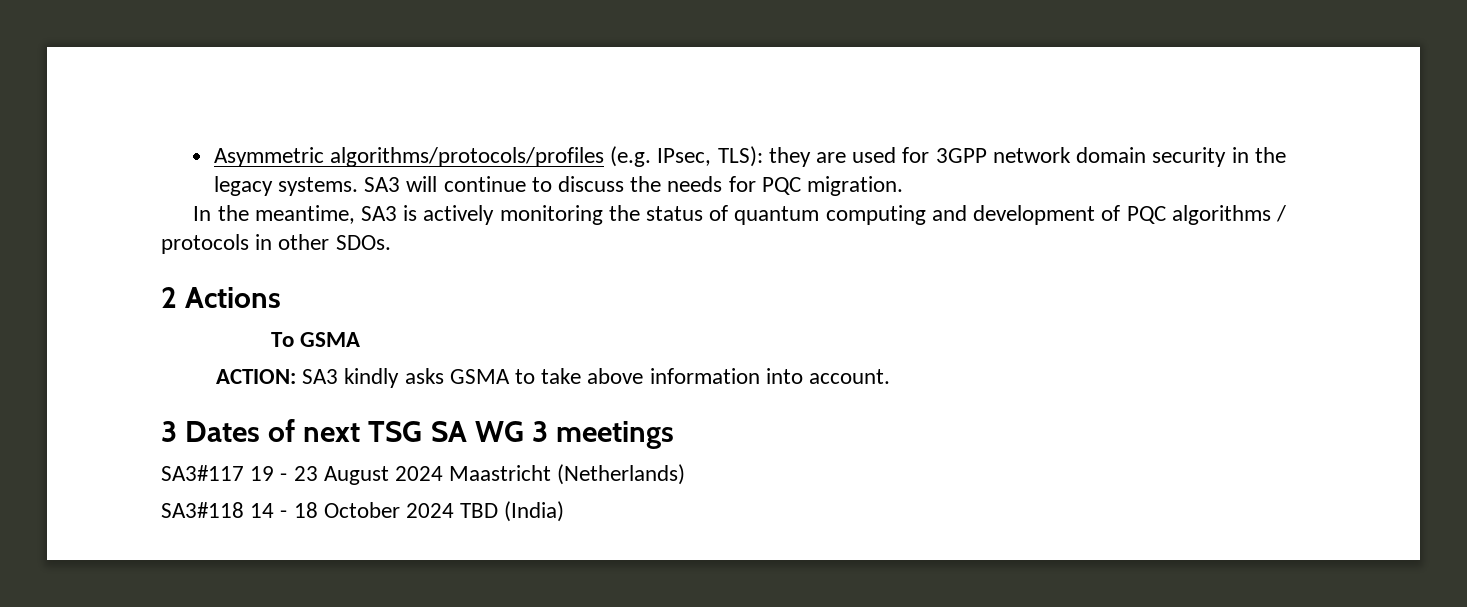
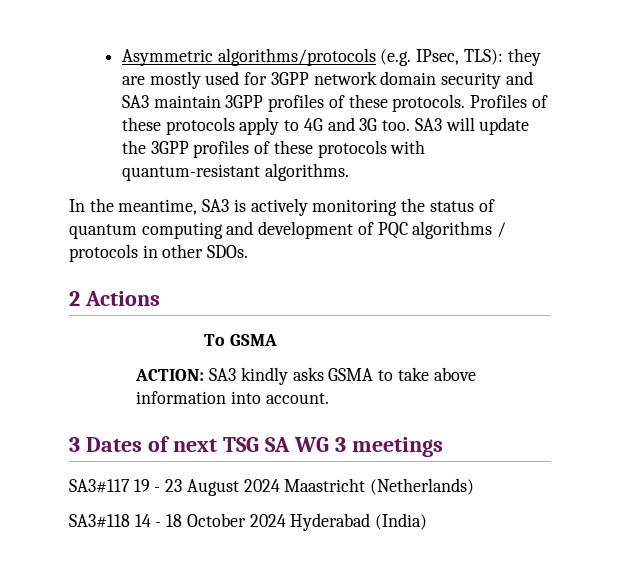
[329,147,604,167] algorithms/protocols/profiles -> [217,48,376,66] algorithms/protocols
(847, 157) none -> [149,71,201,89] mostly
[1231,147,1286,163] [213,176,904,196] in the legacy systems. SA3 will continue to discuss the needs for PQC migration. -> [505,71,533,85] [121,94,548,112] [121,117,530,135] [121,140,426,158] [121,163,349,181] and SA3 maintain 3GPP profiles of these protocols. Profiles of these protocols apply to 4G and 3G too. SA3 will update the 3GPP profiles of these protocols with quantum-resistant algorithms.
[460,503,499,518] TBD -> [290,513,371,531] Hyderabad

